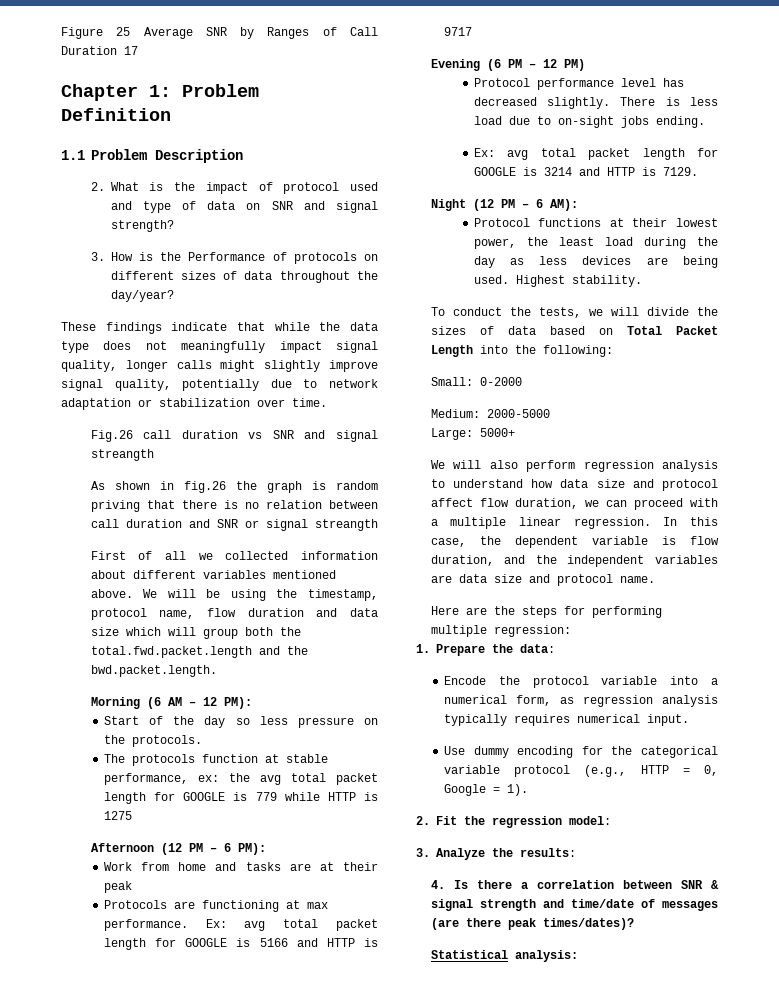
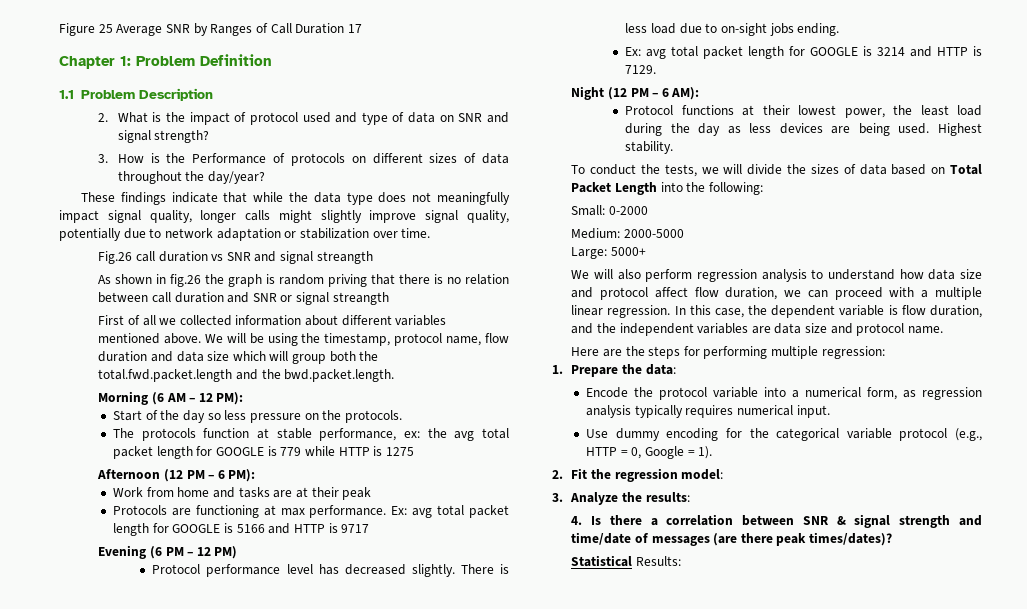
[514,950,578,962] analysis: -> [635,556,681,566] Results:

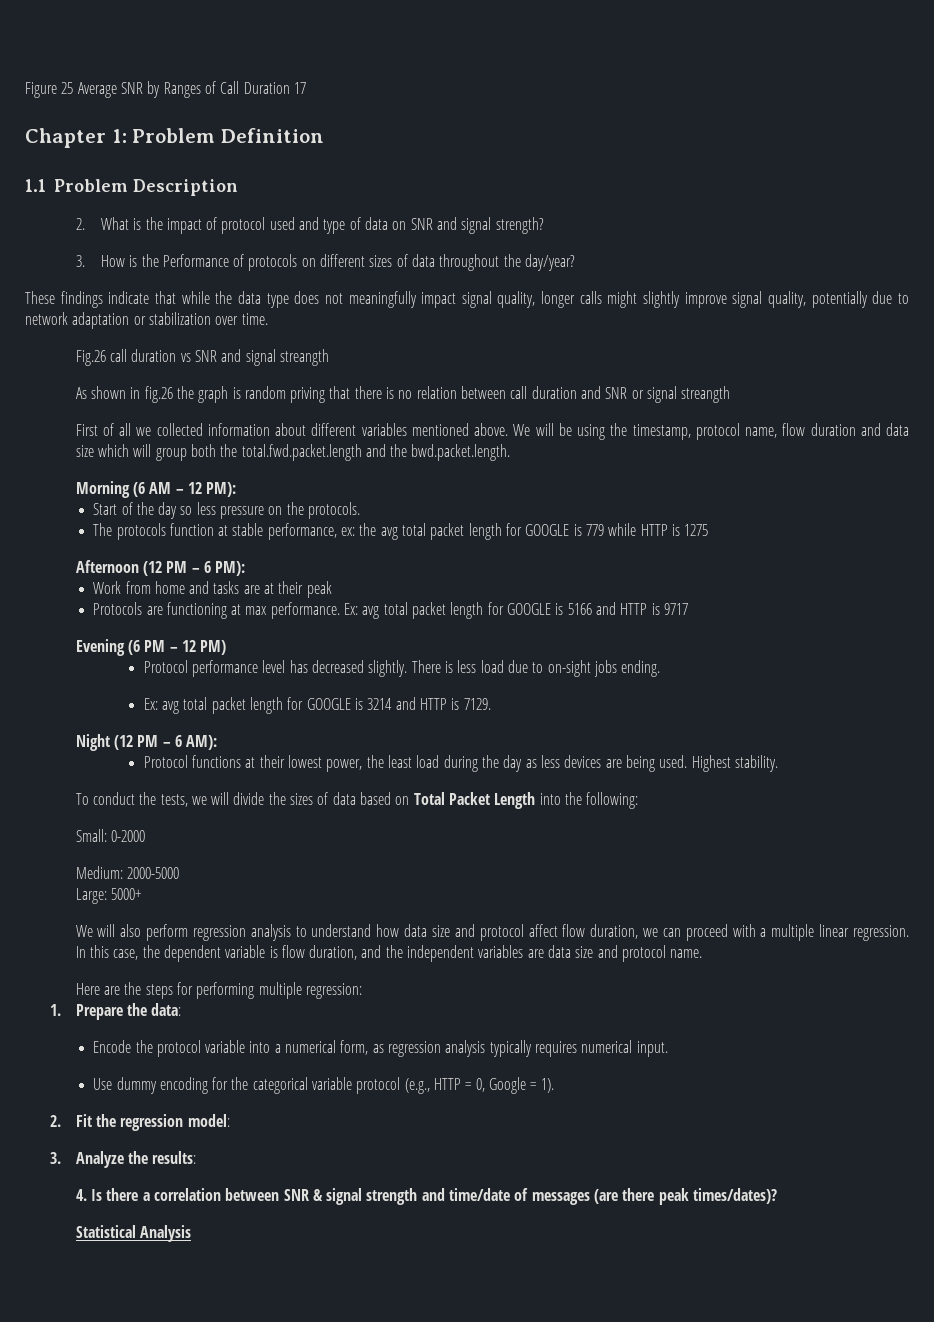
[635,556,681,566] Results: -> [139,1225,191,1242] Analysis

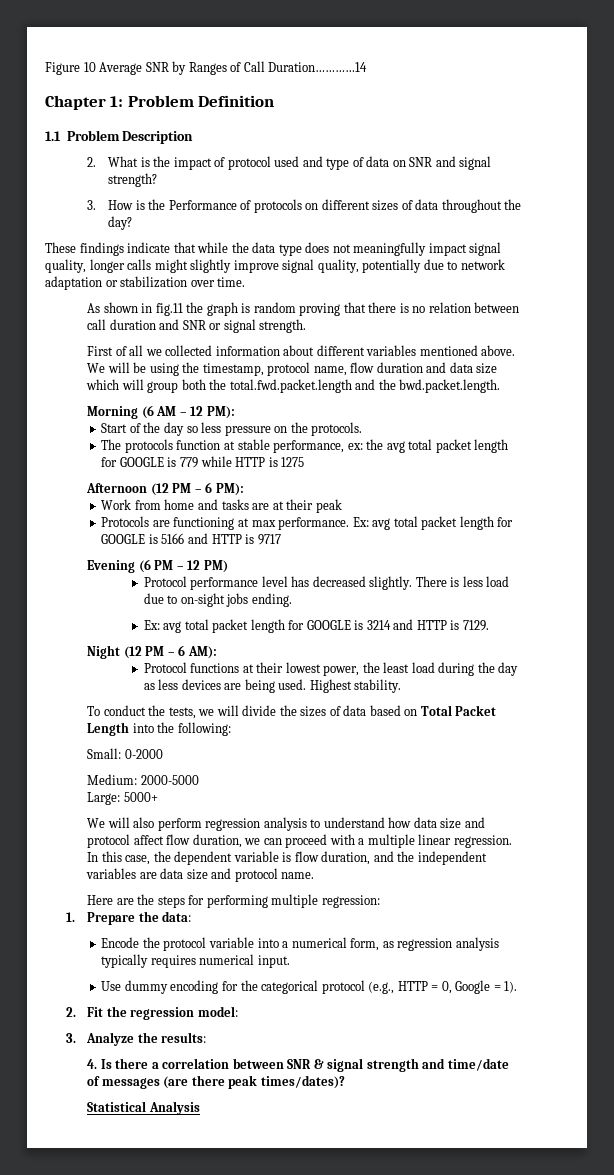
[61,82,74,94] 25 -> [83,62,96,72] 10
[243,82,306,94] Duration 17 -> [268,62,368,72] Duration…………14
[525,254,576,271] day/year? -> [108,216,133,230] day?
[75,349,329,366] // Fig.26 call duration vs SNR and signal streangth -> (246, 282) none
[144,386,173,403] fig.26 -> [155,303,183,316] fig.11
[290,387,326,403] priving -> [299,303,341,316] proving
[681,386,731,403] streangth -> [259,319,307,333] strength.
[312,1077,353,1090] variable -> (319, 987) none

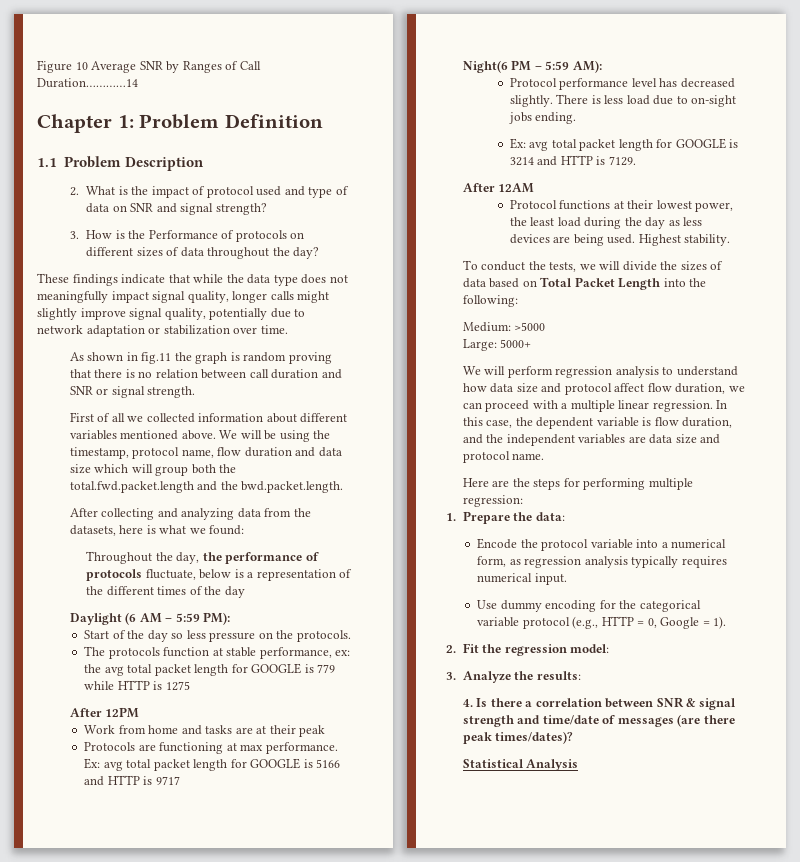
[87,406,139,419] Morning -> [69,508,311,520] [69,525,245,536] [86,551,319,564] [86,569,353,581] [86,586,245,598] [69,613,122,625] After collecting and analyzing data from the datasets, here is what we found: // Throughout the day, the performance of protocols fluctuate, below is a representation of the different times of the day // Daylight
[190,406,204,416] 12 -> [175,613,200,622] 5:59
[86,482,244,496] Afternoon (12 PM – 6 PM): -> [69,707,140,718] After 12PM
[87,559,228,573] Evening (6 PM – 12 PM) -> [462,60,602,73] Night(6 PM – 5:59 AM):
[87,645,217,659] Night (12 PM – 6 AM): -> [462,183,535,193] After 12AM
[87,748,163,759] // Small: 0-2000 -> (518, 301) none
[140,775,199,785] 2000-5000 -> [514,322,546,331] >5000
[133,817,155,828] also -> (506, 370) none
(319, 987) none -> [477,617,520,627] variable

